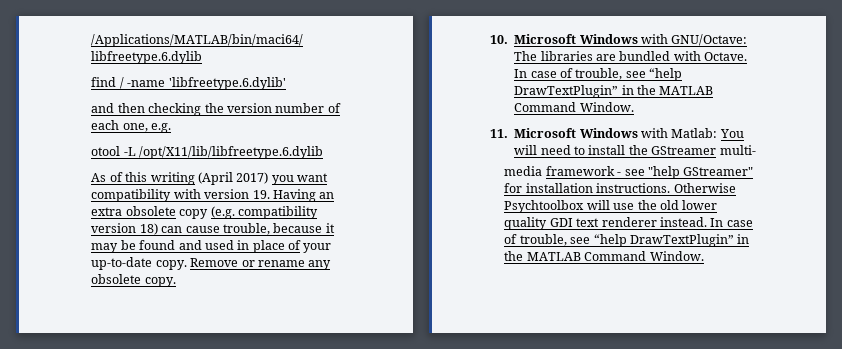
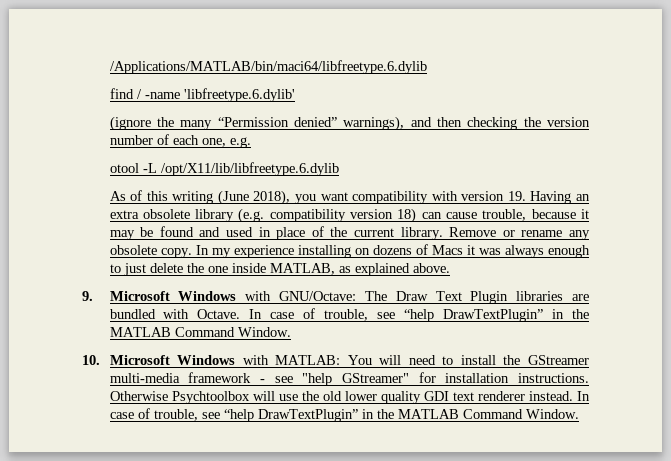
(286, 83) none -> [109,116,405,131] (ignore the many “Permission denied” warnings),
[197,172,269,185] (April 2017) -> [217,190,291,205] (June 2018),
[179,209,209,219] copy -> [195,209,235,222] library
[303,243,332,253] [91,257,187,270] your up-to-date copy. -> [330,227,443,240] the current library.
[490,35,508,44] // 10. -> [195,244,590,258] [109,263,450,276] [82,291,93,301] In my experience installing on dozens of Macs it was always enough to just delete the one inside MATLAB, as explained above. // 9.
(538, 56) none -> [395,291,509,304] Draw Text Plugin
[490,128,718,138] 11. Microsoft Windows with Matlab: -> [82,355,341,365] 10. Microsoft Windows with MATLAB:
[719,145,756,155] [504,166,543,176] multi- // media -> [109,373,180,383] multi-media

